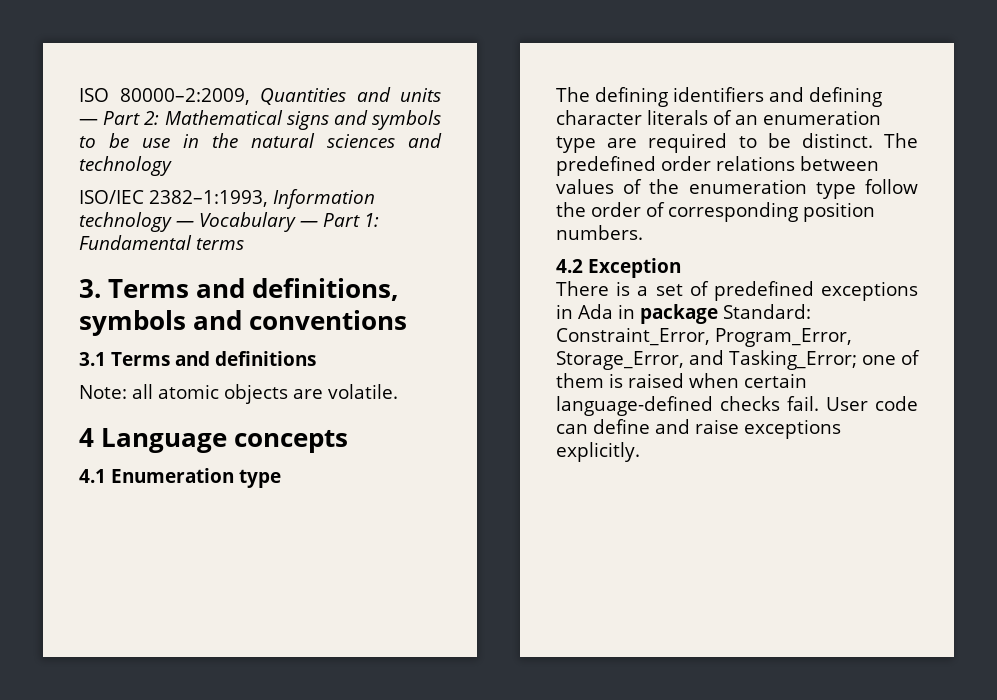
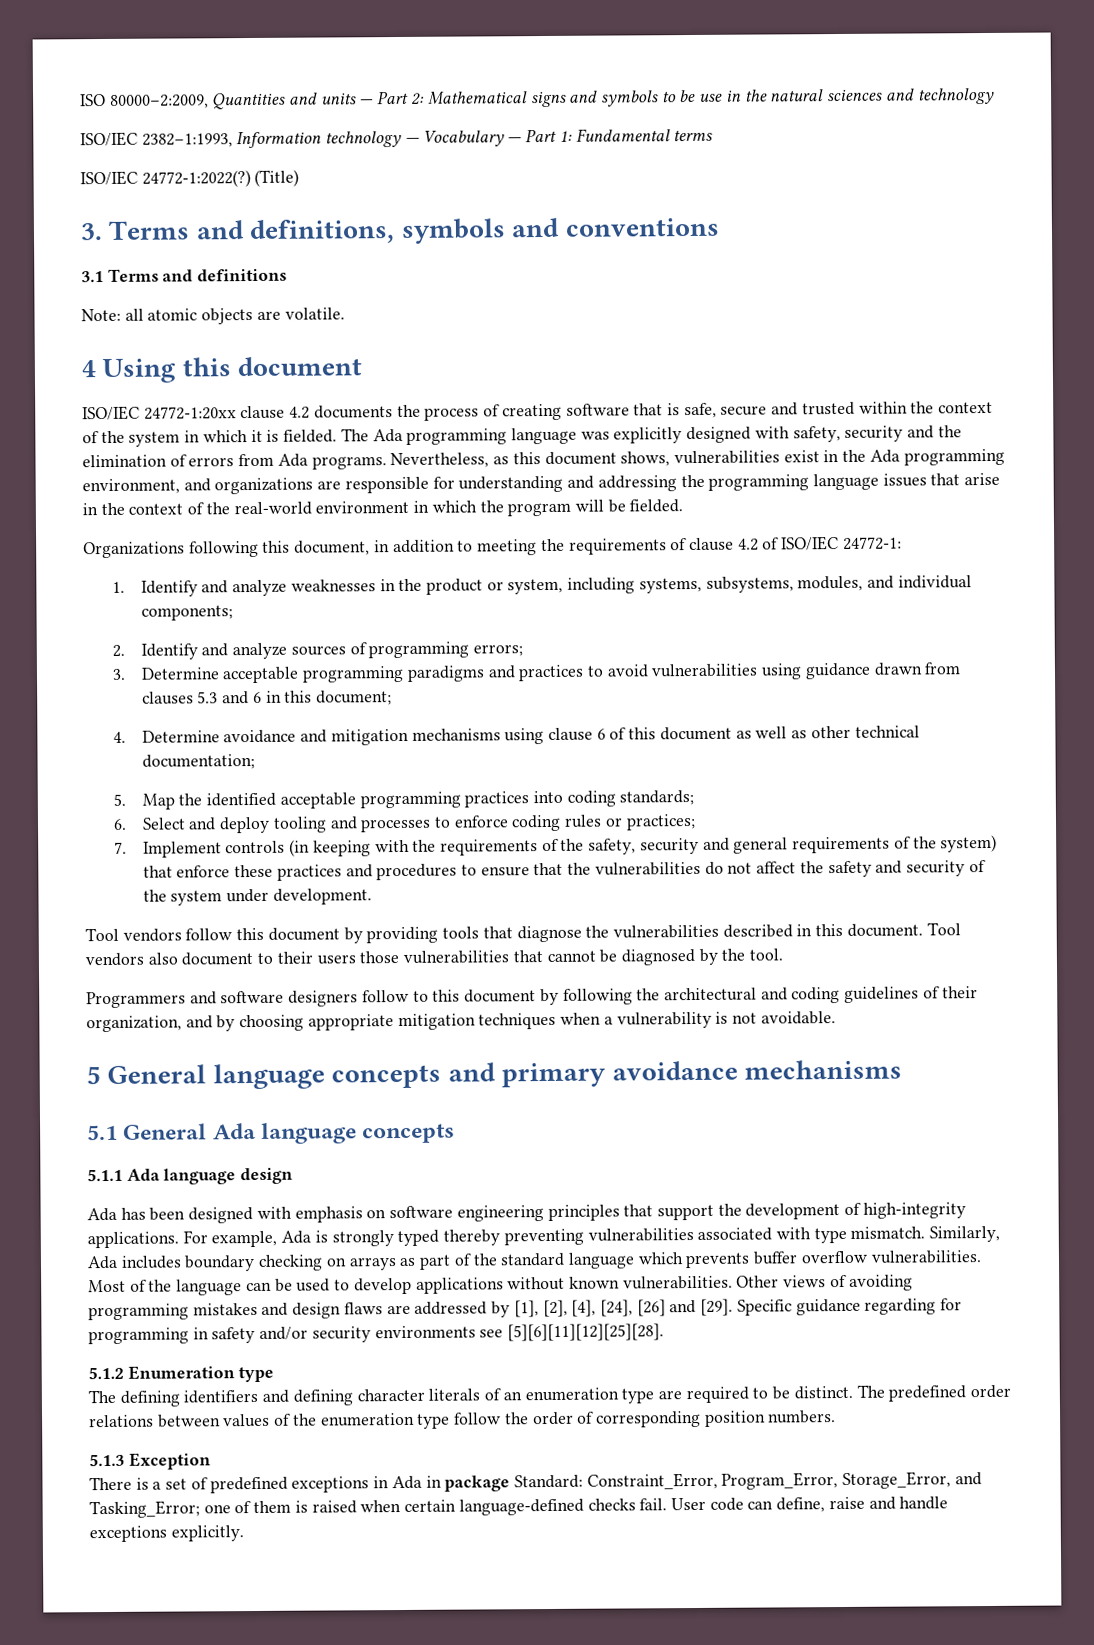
(244, 244) none -> [80,169,300,188] // ISO/IEC 24772-1:2022(?) (Title)
[101,428,349,453] [79,469,106,483] Language concepts // 4.1 -> [102,356,363,384] [82,401,994,421] [82,425,962,447] [82,448,1005,470] [82,472,1001,495] [82,499,684,517] [83,536,902,559] [111,575,972,597] [140,605,233,621] [111,641,523,660] [111,662,962,684] [141,690,392,706] [112,725,920,746] [141,753,255,770] [112,789,695,810] [112,813,696,834] [113,834,998,858] [142,860,986,881] [142,888,372,906] [85,922,961,944] [85,948,784,967] [86,986,978,1009] [86,1011,836,1033] [86,1059,902,1090] [87,1122,456,1144] [87,1167,294,1185] [87,1202,966,1224] [87,1225,1001,1249] [87,1250,982,1272] [88,1274,913,1296] [88,1298,963,1321] [88,1323,665,1345] [88,1366,124,1380] Using this document // ISO/IEC 24772-1:20xx clause 4.2 documents the process of creating software that is safe, secure and trusted within the context of the system in which it is fielded. The Ada programming language was explicitly designed with safety, security and the elimination of errors from Ada programs. Nevertheless, as this document shows, vulnerabilities exist in the Ada programming environment, and organizations are responsible for understanding and addressing the programming language issues that arise in the context of the real-world environment in which the program will be fielded. // Organizations following this document, in addition to meeting the requirements of clause 4.2 of ISO/IEC 24772-1: // 1. Identify and analyze weaknesses in the product or system, including systems, subsystems, modules, and individual components; // 2. Identify and analyze sources of programming errors; // 3. Determine acceptable programming paradigms and practices to avoid vulnerabilities using guidance drawn from clauses 5.3 and 6 in this document; // 4. Determine avoidance and mitigation mechanisms using clause 6 of this document as well as other technical documentation; // 5. Map the identified acceptable programming practices into coding standards; // 6. Select and deploy tooling and processes to enforce coding rules or practices; // 7. Implement controls (in keeping with the requirements of the safety, security and general requirements of the system) that enforce these practices and procedures to ensure that the vulnerabilities do not affect the safety and security of the system under development. // Tool vendors follow this document by providing tools that diagnose the vulnerabilities described in this document. Tool vendors also document to their users those vulnerabilities that cannot be diagnosed by the tool. // Programmers and software designers follow to this document by following the architectural and coding guidelines of their organization, and by choosing appropriate mitigation techniques when a vulnerability is not avoidable. // 5 General language concepts and primary avoidance mechanisms // 5.1 General Ada language concepts // 5.1.1 Ada language design // Ada has been designed with emphasis on software engineering principles that support the development of high-integrity applications. For example, Ada is strongly typed thereby preventing vulnerabilities associated with type mismatch. Similarly, Ada includes boundary checking on arrays as part of the standard language which prevents buffer overflow vulnerabilities. Most of the language can be used to develop applications without known vulnerabilities. Other views of avoiding programming mistakes and design flaws are addressed by [1], [2], [4], [24], [26] and [29]. Specific guidance regarding for programming in safety and/or security environments see [5][6][11][12][25][28]. // 5.1.2
[556,259,583,273] 4.2 -> [89,1453,125,1467] 5.1.3
[593,419,739,434] define and raise -> [776,1496,949,1513] define, raise and handle

